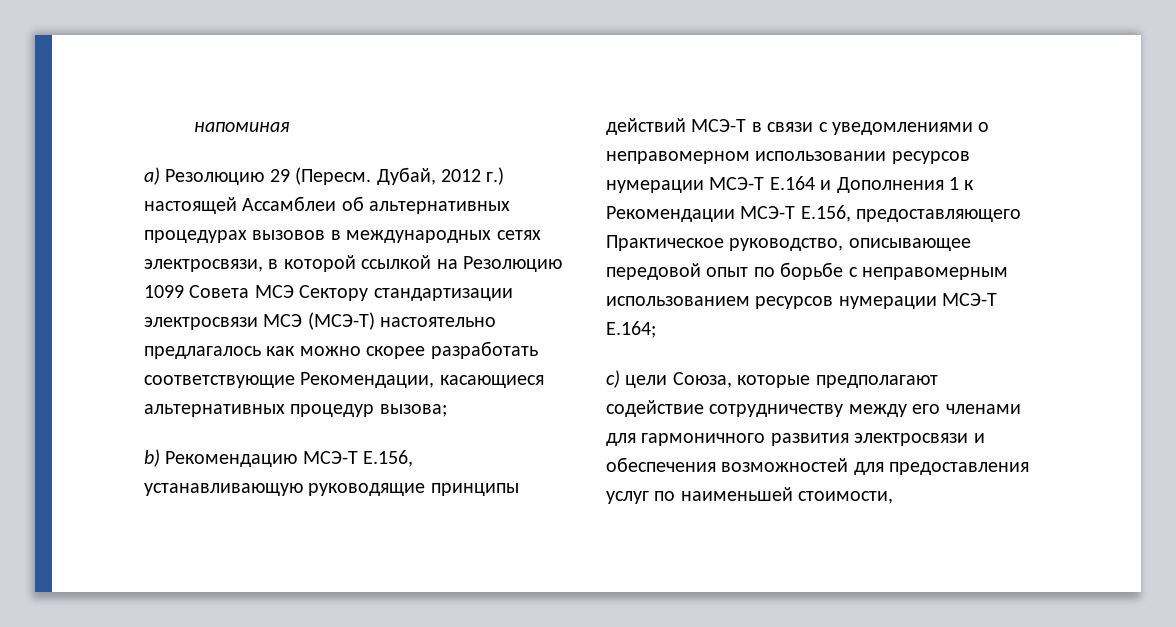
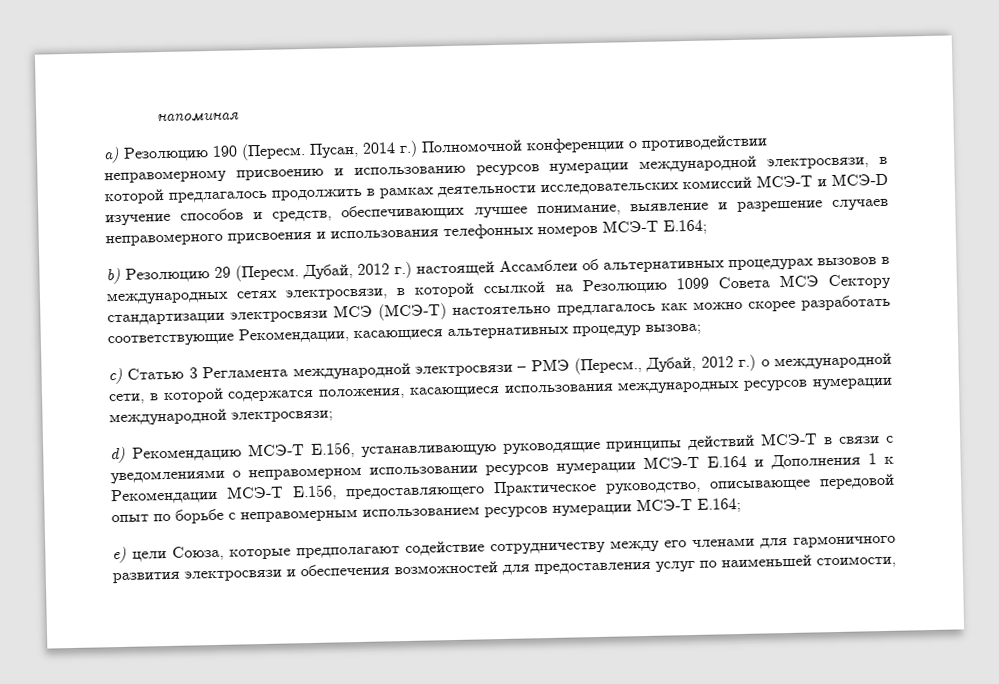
(265, 177) none -> [212,134,768,161] [104,155,888,185] [104,172,888,205] [105,198,890,227] [105,219,707,247] [106,267,210,285] 190 (Пересм. Пусан, 2014 г.) Полномочной конференции о противодействии неправомерному присвоению и использованию ресурсов нумерации международной электросвязи, в которой предлагалось продолжить в рамках деятельности исследовательских комиссий МСЭ-Т и МСЭ-D изучение способов и средств, обеспечивающих лучшее понимание, выявление и разрешение случаев неправомерного присвоения и использования телефонных номеров МСЭ-Т E.164; // b) Резолюцию
[144,449,160,467] b) -> [108,352,892,385] [109,376,893,405] [109,408,333,427] [110,446,126,464] c) Статью 3 Регламента международной электросвязи – РМЭ (Пересм., Дубай, 2012 г.) о международной сети, в которой содержатся положения, касающиеся использования международных ресурсов нумерации международной электросвязи; // d)
[606,370,620,388] c) -> [112,546,127,564] e)

